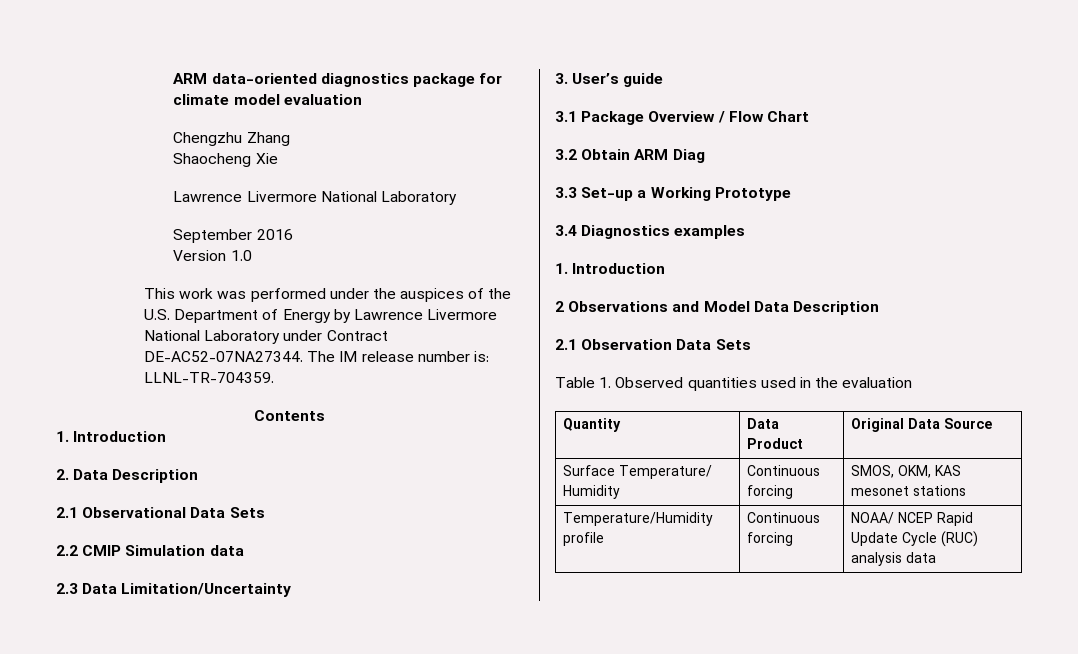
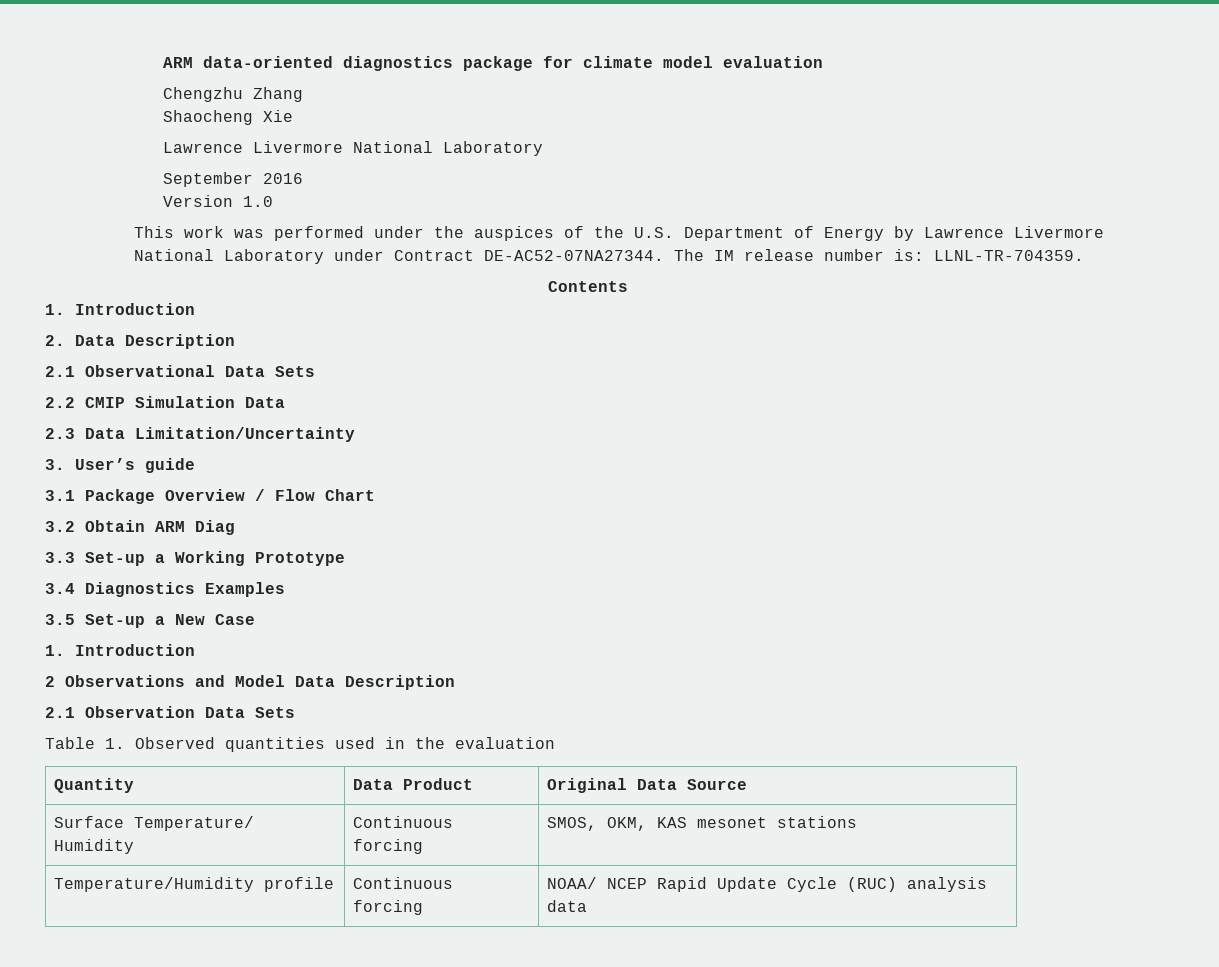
[209,545,244,556] data -> [245,397,285,408] Data
[674,225,746,239] examples -> [205,582,285,597] [45,614,255,628] Examples // 3.5 Set-up a New Case

